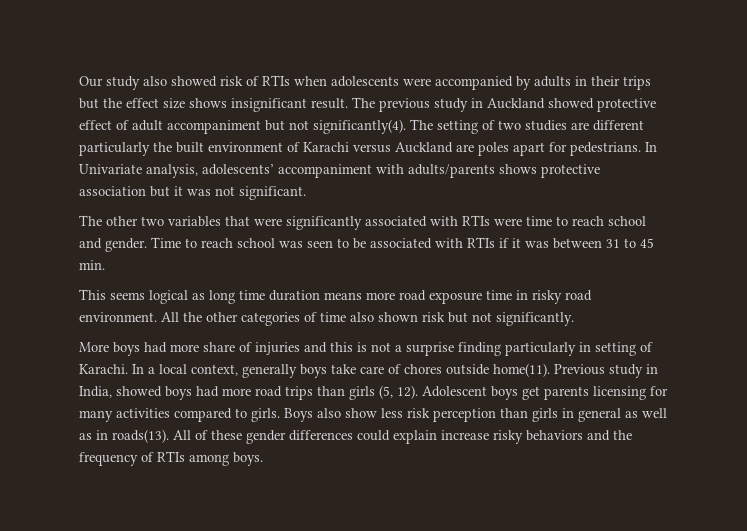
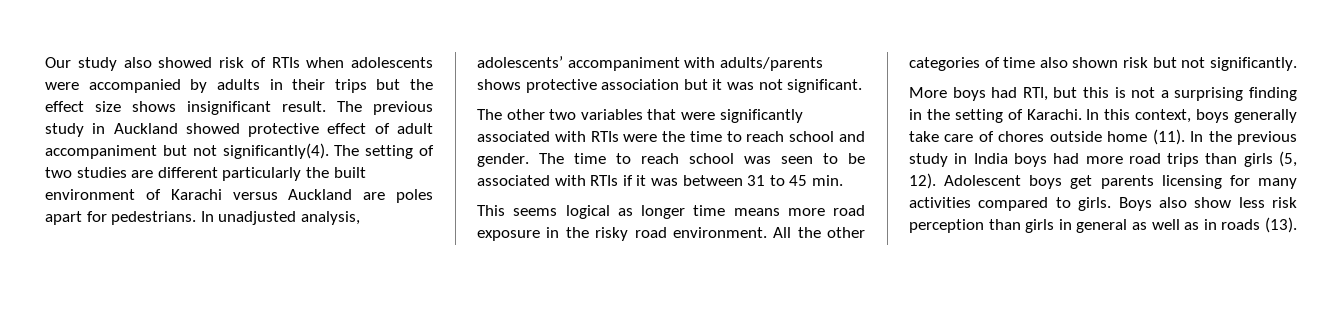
[79,164,142,174] Univariate -> [218,211,297,225] unadjusted
(522, 222) none -> [662,131,686,142] the
[151,237,181,248] Time -> [539,153,606,164] The time
[209,290,320,304] long time duration -> [641,205,726,219] longer time
[486,290,528,300] time in -> [546,227,589,238] in the
[170,342,653,356] [79,364,327,378] more share of injuries and this is not a surprise finding particularly in setting of Karachi. In a local context, generally boys -> [1022,87,1297,101] [909,109,1297,123] RTI, but this is not a surprising finding in the setting of Karachi. In this context, boys generally
[493,363,658,378] [79,386,162,398] home(11). Previous study in India, showed -> [1107,129,1297,145] [909,153,1008,167] home (11). In the previous study in India
[112,429,632,444] [79,451,263,466] roads(13). All of these gender differences could explain increase risky behaviors and the frequency of RTIs among boys. -> [1221,217,1297,233] roads (13).

